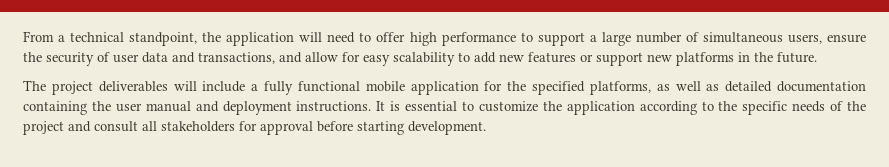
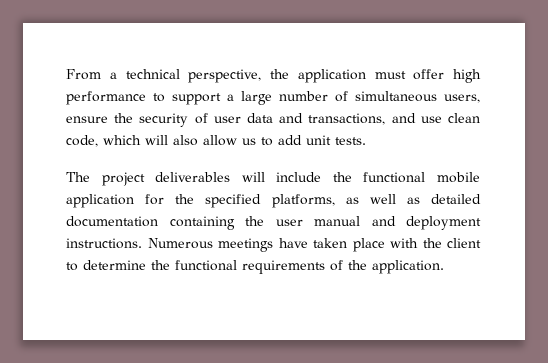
[129,32,372,46] standpoint, the application will need to -> [188,69,406,83] perspective, the application must
[305,52,817,66] allow for easy scalability to add new features or support new platforms in the future. -> [420,113,480,123] [66,135,366,147] use clean code, which will also allow us to add unit tests.
[251,81,293,95] a fully -> [332,172,352,182] the
[376,101,866,115] [23,121,486,135] It is essential to customize the application according to the specific needs of the project and consult all stakeholders for approval before starting development. -> [147,238,481,252] [66,260,444,274] Numerous meetings have taken place with the client to determine the functional requirements of the application.

